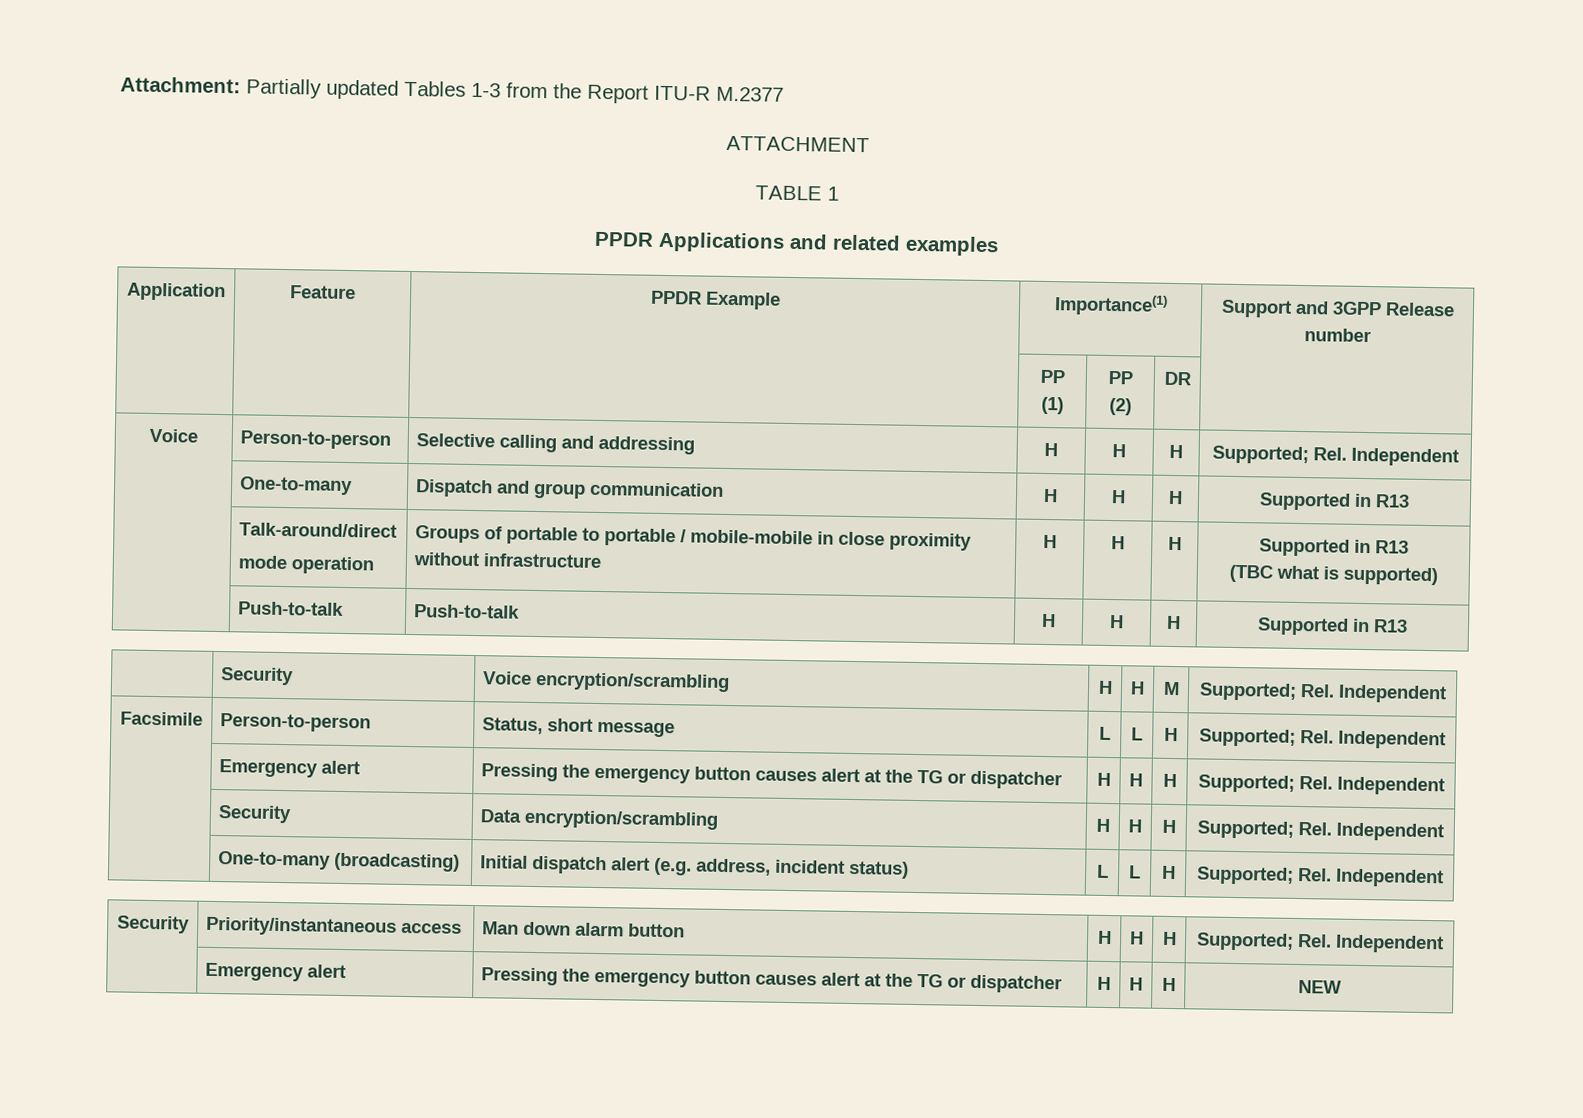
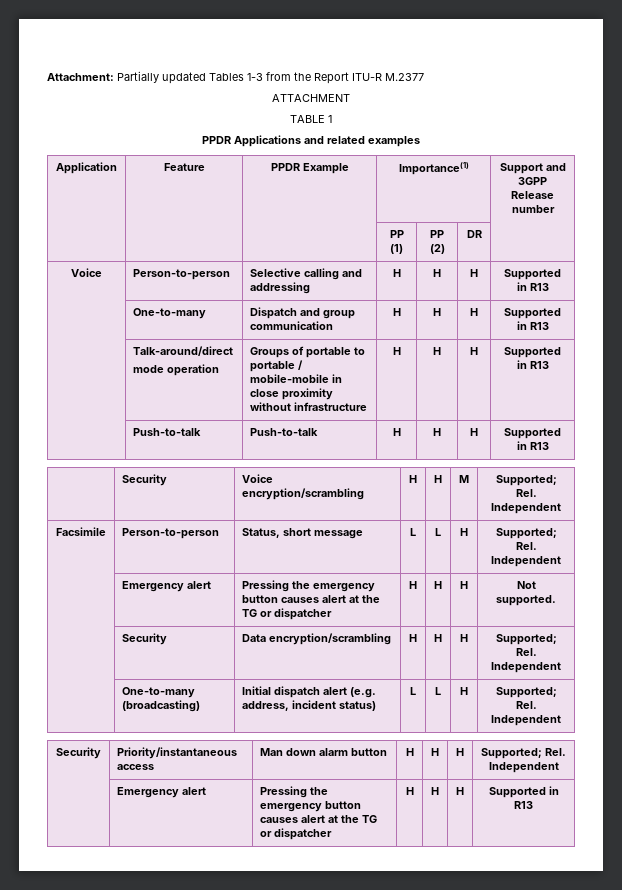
[1211,445,1459,467] Supported; Rel. Independent -> [504,269,561,280] [516,282,549,291] Supported in R13
[1228,564,1438,586] // (TBC what is supported) -> (549, 365) none
[1197,774,1445,796] Supported; Rel. Independent -> [516,581,536,589] [496,595,556,606] Not supported.
[1297,979,1342,994] NEW -> [488,786,559,798] [514,801,533,809] Supported in R13

